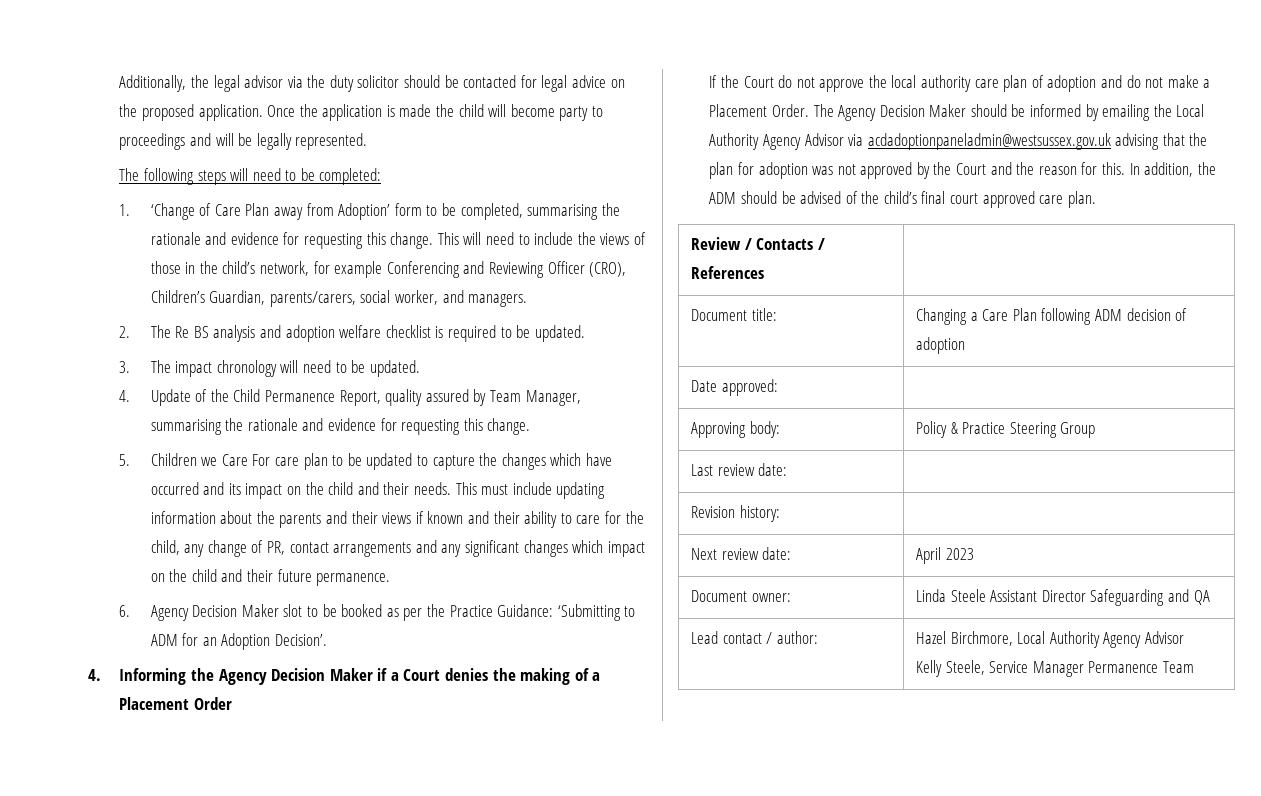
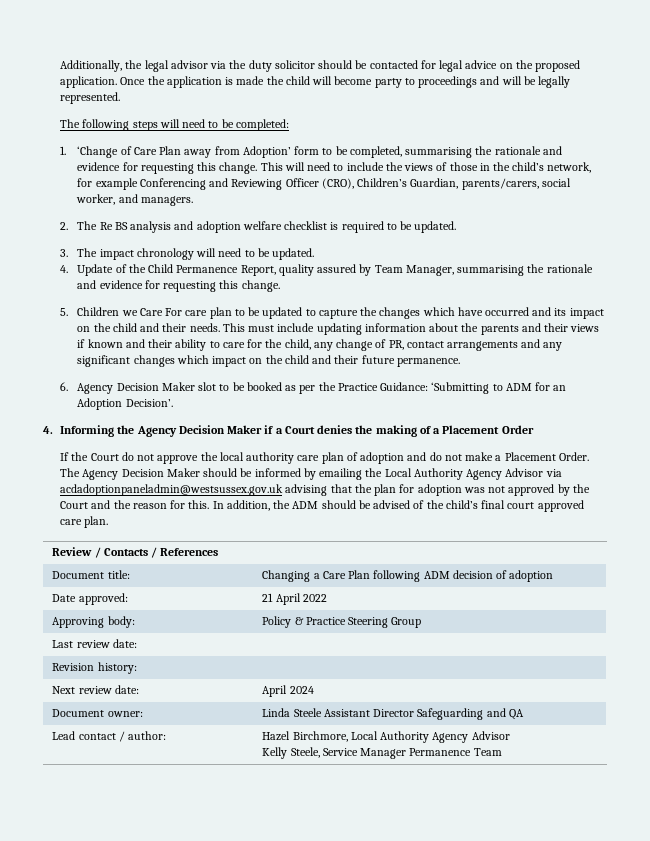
(778, 387) none -> [262,593,327,605] 21 April 2022
[945,548,974,560] 2023 -> [289,686,314,694] 2024

